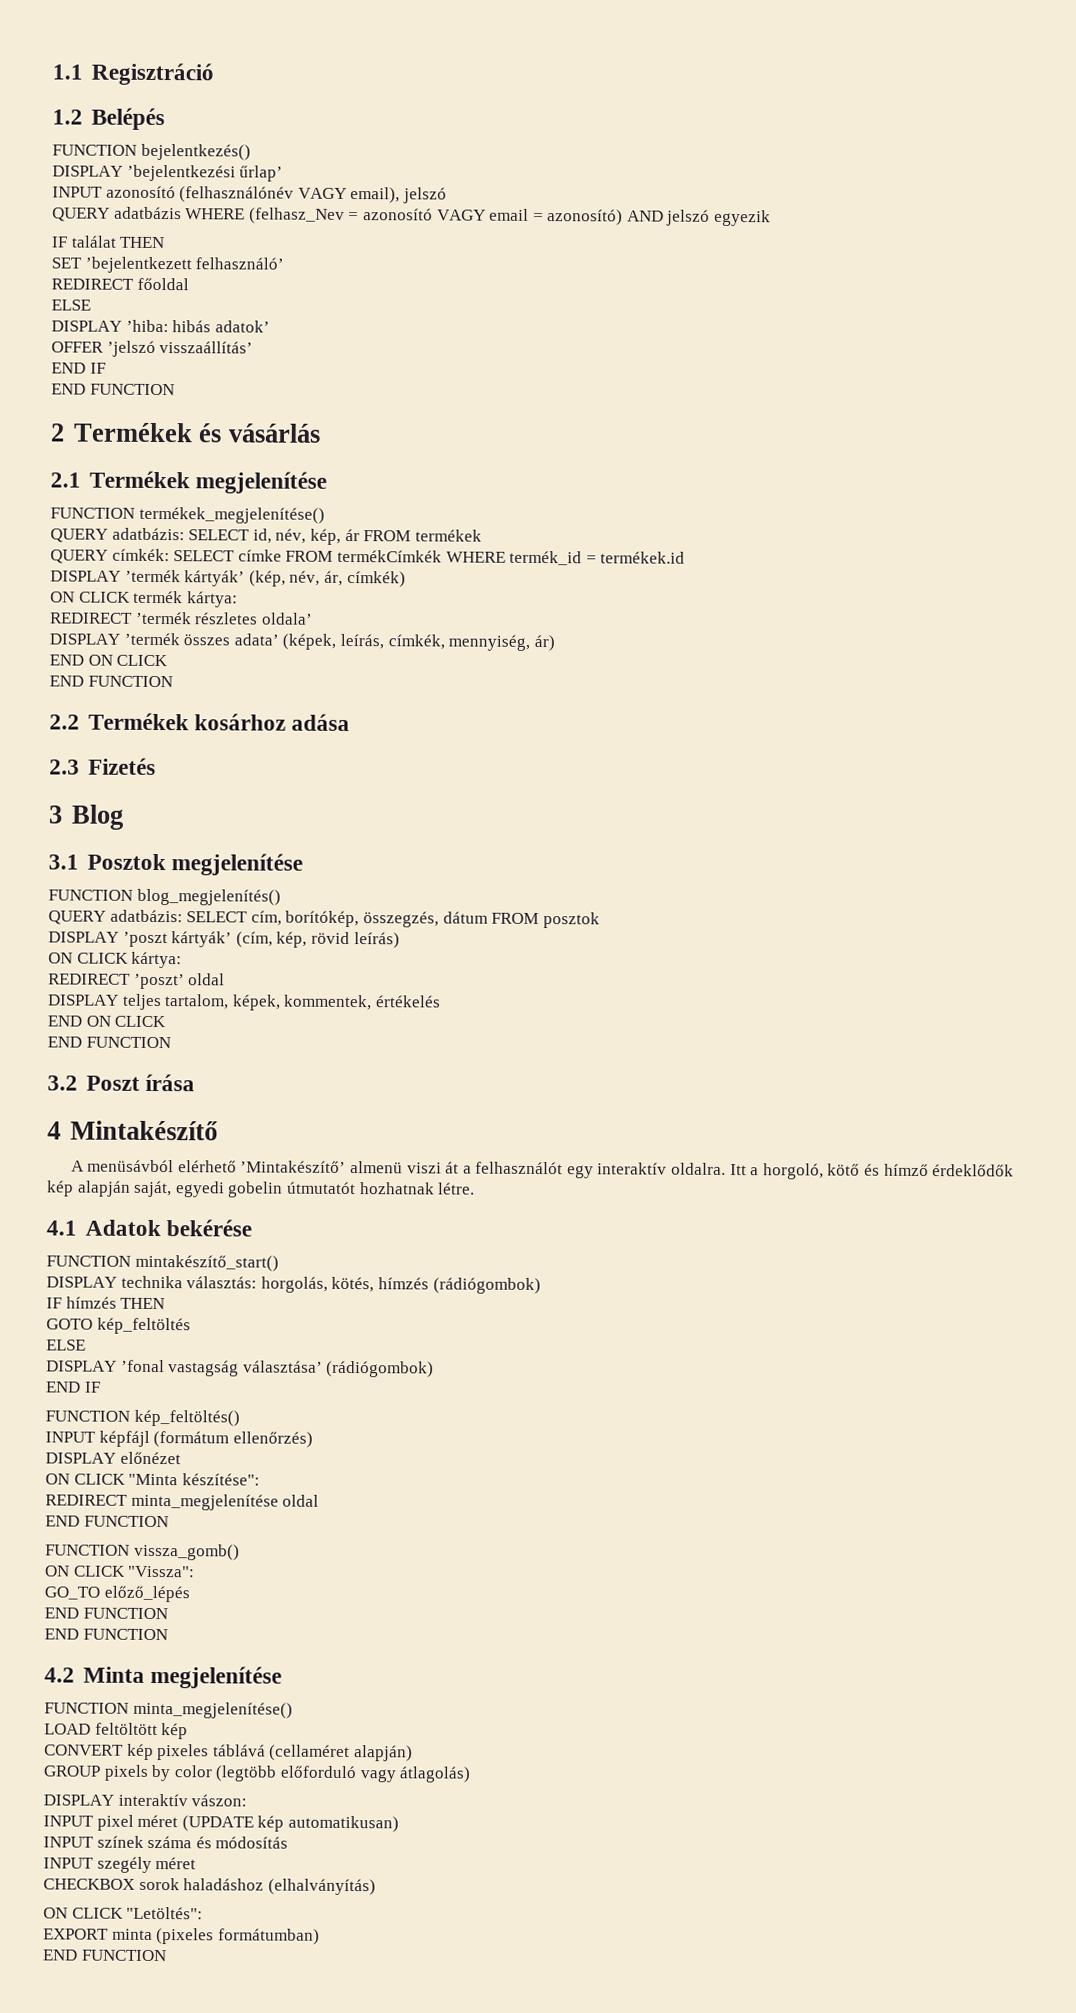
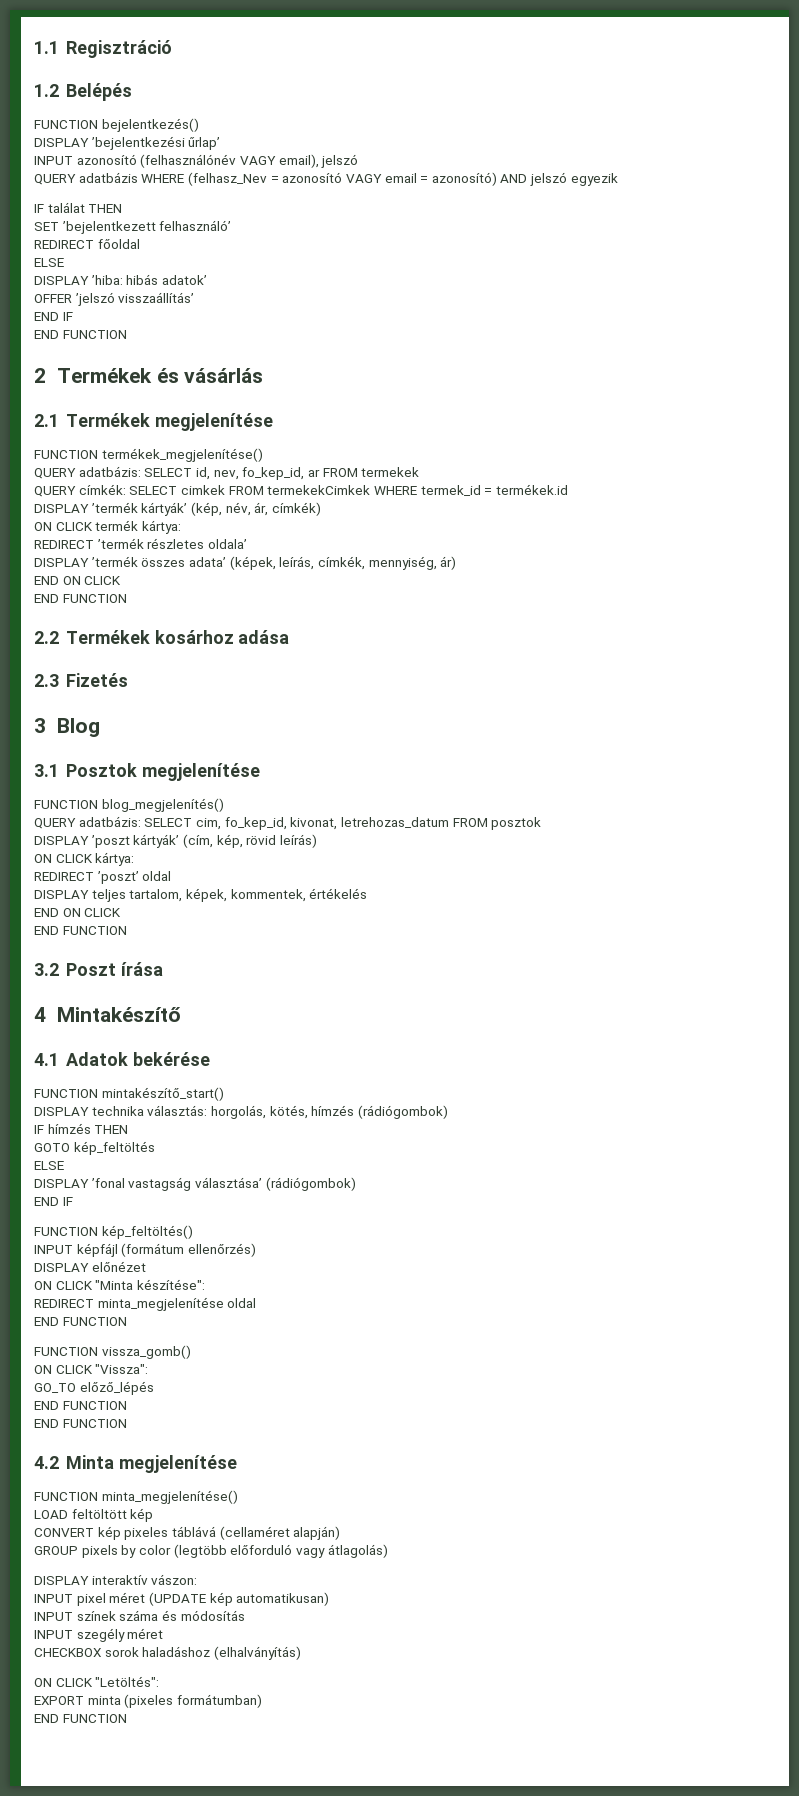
[275,528,482,545] [50,548,583,566] név, kép, ár FROM termékek // QUERY címkék: SELECT címke FROM termékCímkék WHERE termék_id -> [213,467,420,480] [34,484,481,497] nev, fo_kep_id, ar FROM termekek // QUERY címkék: SELECT cimkek FROM termekekCimkek WHERE termek_id
[250,910,488,928] cím, borítókép, összegzés, dátum -> [195,817,449,830] cim, fo_kep_id, kivonat, letrehozas_datum
[70,1159,1015,1180] [46,1180,476,1198] // A menüsávból elérhető ’Mintakészítő’ almenü viszi át a felhasználót egy interaktív oldalra. Itt a horgoló, kötő és hímző érdeklődők kép alapján saját, egyedi gobelin útmutatót hozhatnak létre. -> (181, 1014) none

